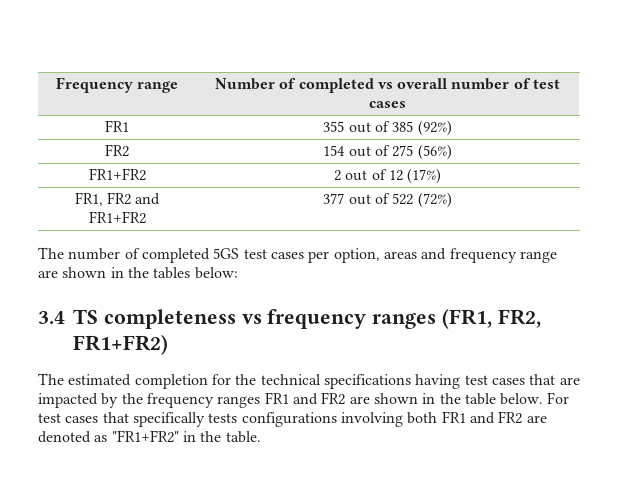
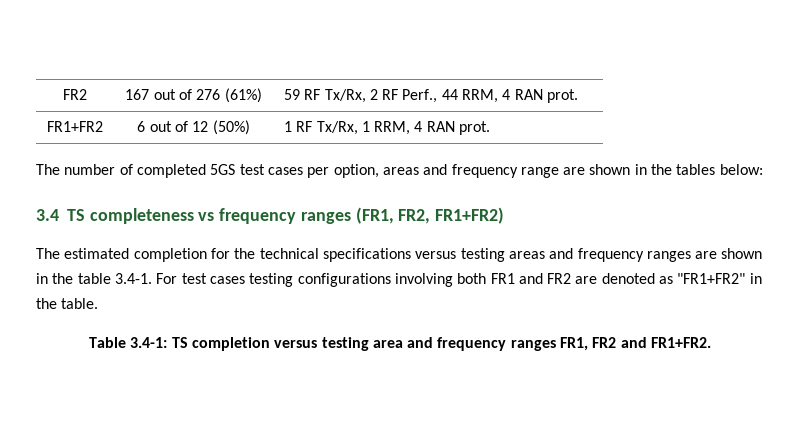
[55,77,179,93] [214,78,561,93] [369,101,406,108] [105,120,129,132] [323,120,452,136] [105,144,129,157] [323,144,452,160] [88,168,146,181] [333,170,341,181] Frequency range | Number of completed vs overall number of test cases // FR1 | 355 out of 385 (92%) // FR2 | 154 out of 275 (56%) // FR1+FR2 | 2 -> [62,89,87,100] [125,88,262,103] [283,89,579,103] [46,121,103,132] [137,121,146,132] FR2 | 167 out of 276 (61%) | 59 RF Tx/Rx, 2 RF Perf., 44 RRM, 4 RAN prot. // FR1+FR2 | 6
[407,168,442,184] [74,192,161,206] [88,211,146,224] [323,192,452,208] (17%) // FR1, FR2 and FR1+FR2 | 377 out of 522 (72%) -> [212,120,250,135] [283,121,491,135] (50%) | 1 RF Tx/Rx, 1 RRM, 4 RAN prot.
[415,374,580,389] [38,392,346,408] having test cases that are impacted by the frequency ranges FR1 and FR2 -> [415,248,691,262] versus testing areas and frequency ranges
[500,393,544,405] below. -> [114,273,152,284] 3.4-1.
[102,412,238,427] that specifically tests -> [249,273,294,287] testing
(261, 437) none -> [88,337,712,351] // Table 3.4-1: TS completion versus testing area and frequency ranges FR1, FR2 and FR1+FR2.

